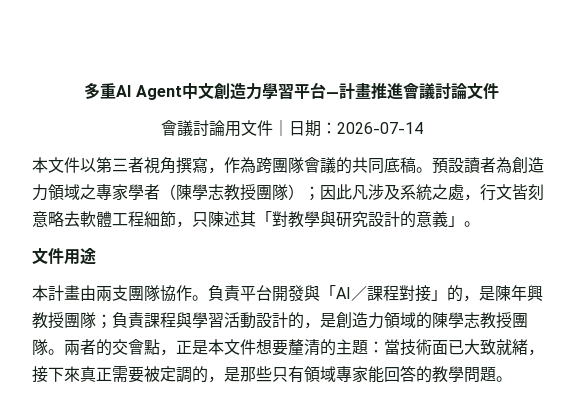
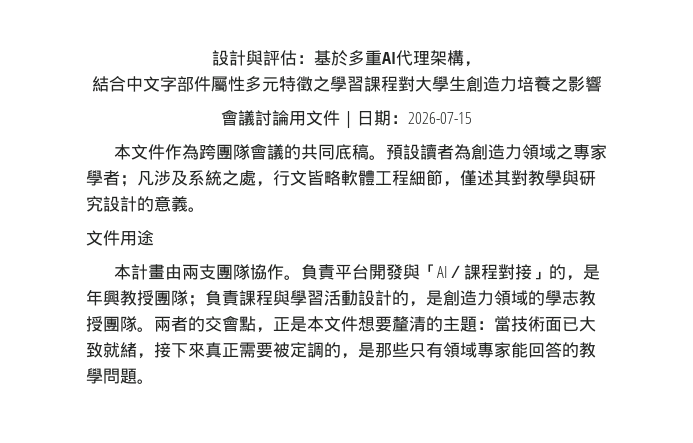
[84,82,499,100] 多重AI Agent中文創造力學習平台—計畫推進會議討論文件 -> [212,50,481,67] [91,76,602,92] 設計與評估：基於多重AI代理架構， // 結合中文字部件屬性多元特徵之學習課程對大學生創造力培養之影響
[336,122,423,134] [32,157,224,174] 2026-07-14 // 本文件以第三者視角撰寫， -> [408,112,472,124] [113,144,165,160] 2026-07-15 // 本文件
[160,184,352,201] （陳學志教授團隊）；因此 -> [120,175,137,187] ；
[528,184,544,201] [32,211,80,227] 刻意略去 -> [324,170,341,186] 略
[192,211,272,227] 只陳述其「 -> [460,170,511,186] 僅述其
[448,215,464,227] 」 -> (188, 204) none
[495,285,511,301] 陳 -> (600, 272) none
[432,312,448,328] 陳 -> (545, 298) none

